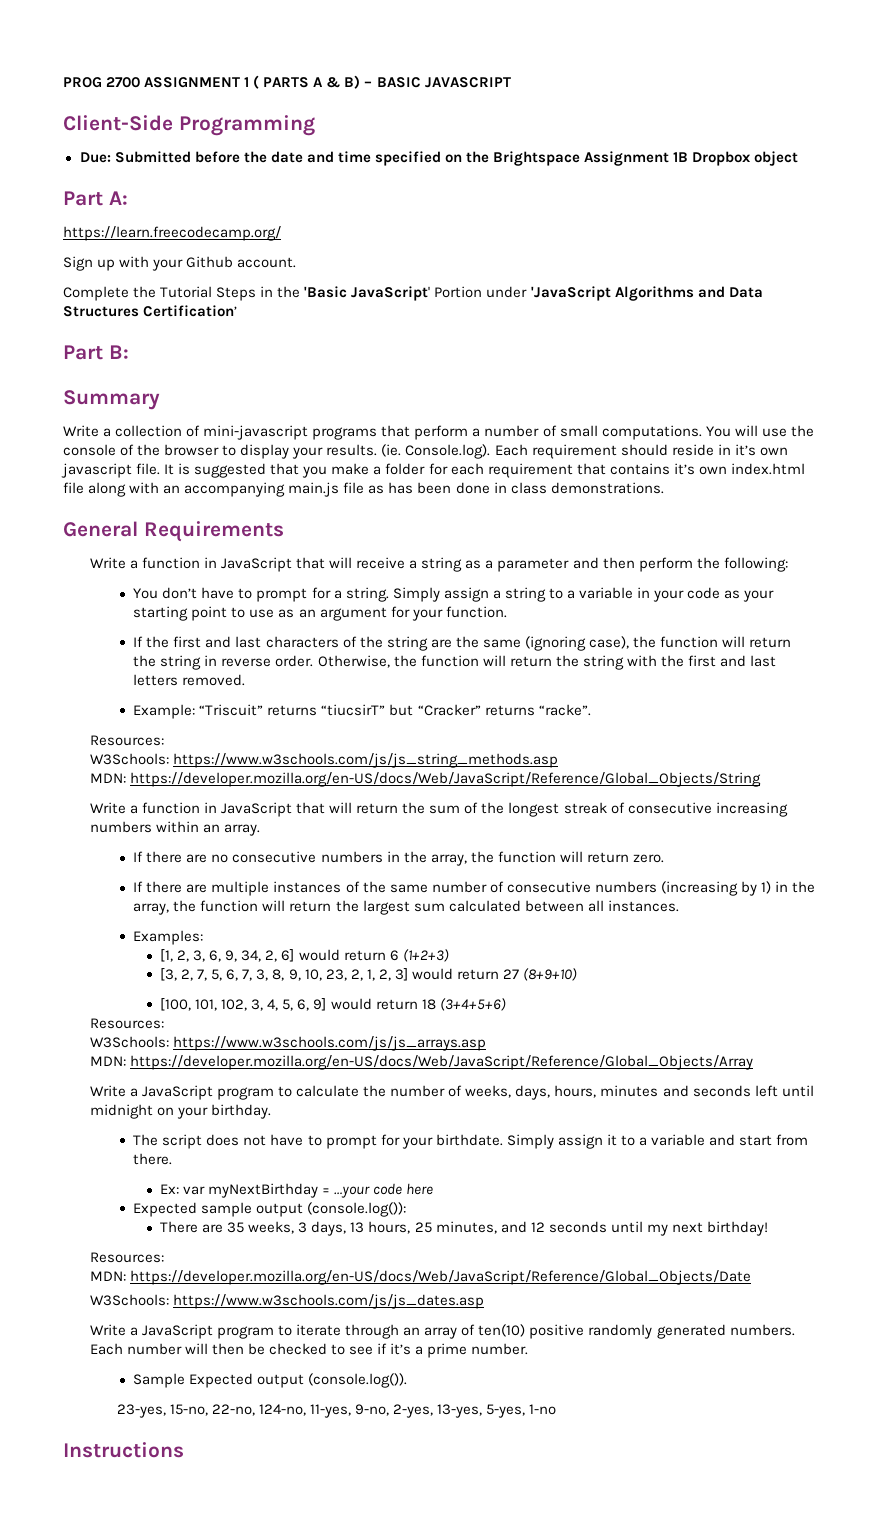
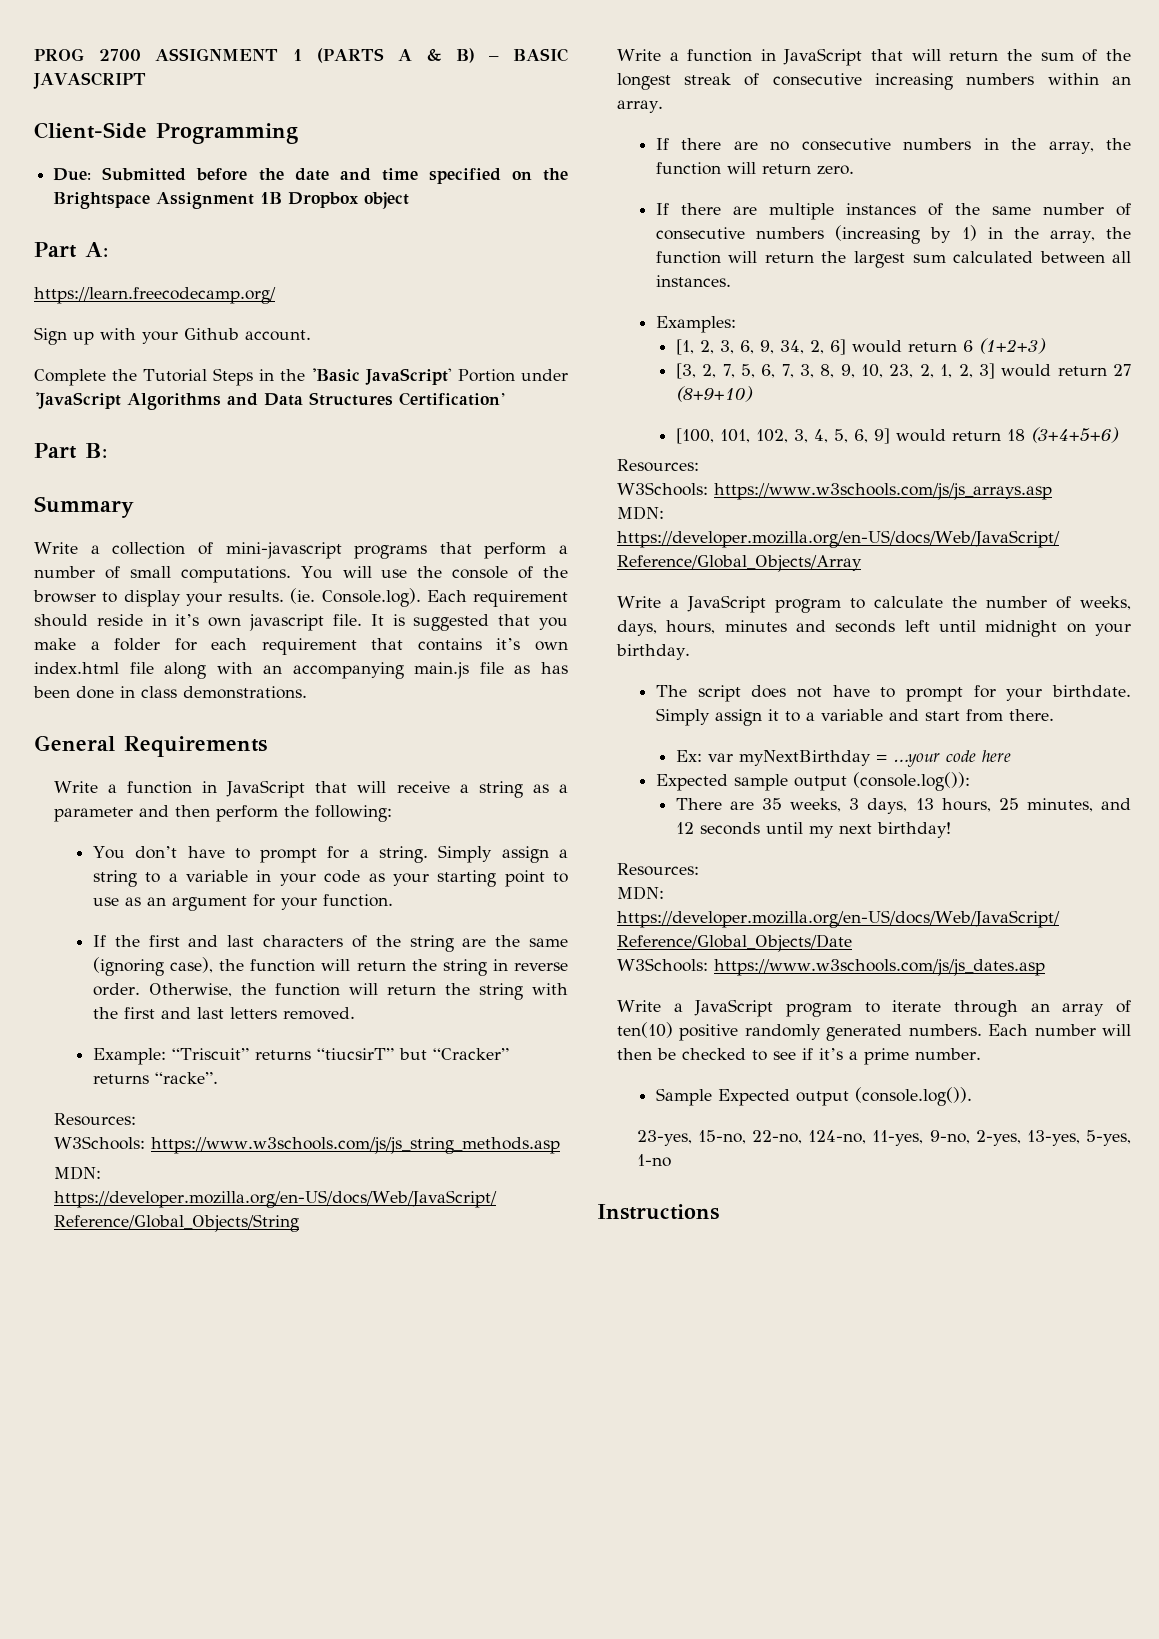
[253,75,310,89] ( PARTS -> [316,48,384,63] (PARTS

